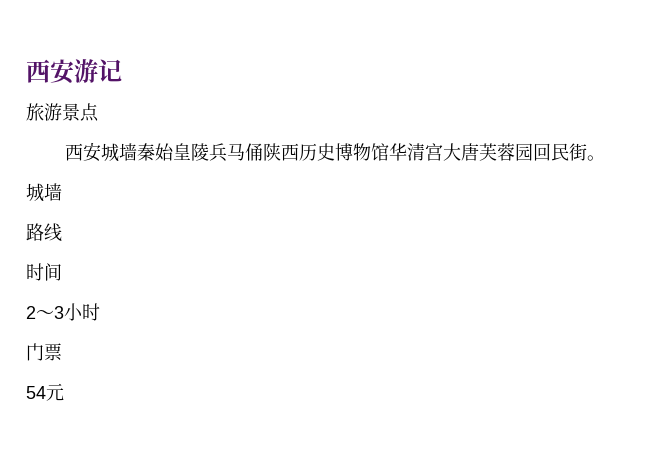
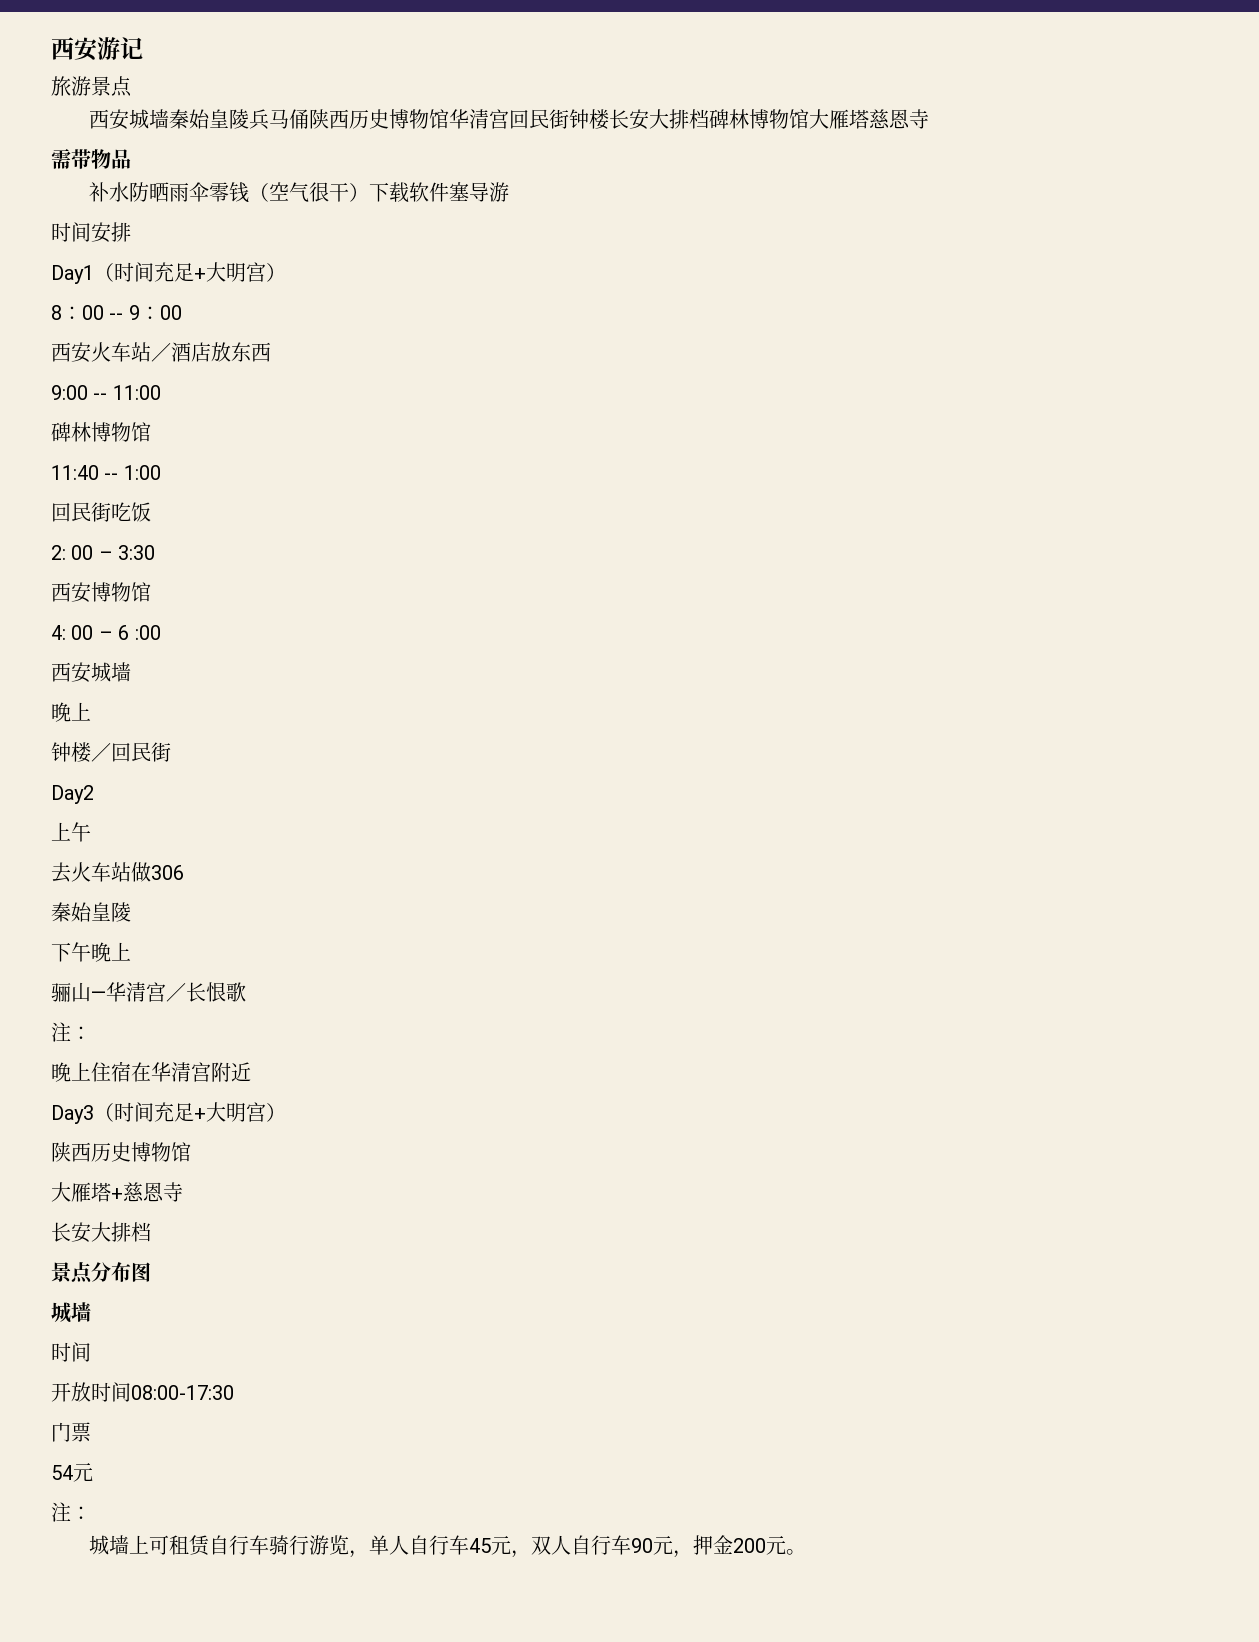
[442,143,605,161] [26,183,62,202] [26,223,62,242] 大唐芙蓉园回民街。 // 城墙 // 路线 -> [509,109,930,130] [51,148,131,169] [89,182,510,203] [51,222,131,243] [51,262,286,284] [51,305,182,320] [51,342,271,363] [51,385,161,400] [51,422,151,442] [51,465,161,480] [51,502,151,522] [51,545,156,560] [51,582,151,603] [51,625,161,640] [51,662,131,683] [51,702,91,722] [51,742,171,763] [51,785,94,804] [51,822,91,842] [51,862,184,883] [51,902,131,922] [51,942,131,962] [51,982,246,1002] [51,1022,91,1042] [51,1061,251,1082] [51,1102,286,1124] [51,1142,191,1162] [51,1182,183,1202] [51,1222,151,1243] [51,1262,151,1284] [51,1302,91,1323] 回民街钟楼长安大排档碑林博物馆大雁塔慈恩寺 // 需带物品 // 补水防晒雨伞零钱（空气很干）下载软件塞导游 // 时间安排 // Day1（时间充足+大明宫） // 8：00 -- 9：00 // 西安火车站／酒店放东西 // 9:00 -- 11:00 // 碑林博物馆 // 11:40 -- 1:00 // 回民街吃饭 // 2: 00 – 3:30 // 西安博物馆 // 4: 00 – 6 :00 // 西安城墙 // 晚上 // 钟楼／回民街 // Day2 // 上午 // 去火车站做306 // 秦始皇陵 // 下午晚上 // 骊山—华清宫／长恨歌 // 注： // 晚上住宿在华清宫附近 // Day3（时间充足+大明宫） // 陕西历史博物馆 // 大雁塔+慈恩寺 // 长安大排档 // 景点分布图 // 城墙
[26,303,100,321] 2～3小时 -> [51,1382,234,1402] 开放时间08:00-17:30
(64, 392) none -> [51,1502,91,1522] [89,1535,807,1558] // 注： // 城墙上可租赁自行车骑行游览，单人自行车45元，双人自行车90元，押金200元。

